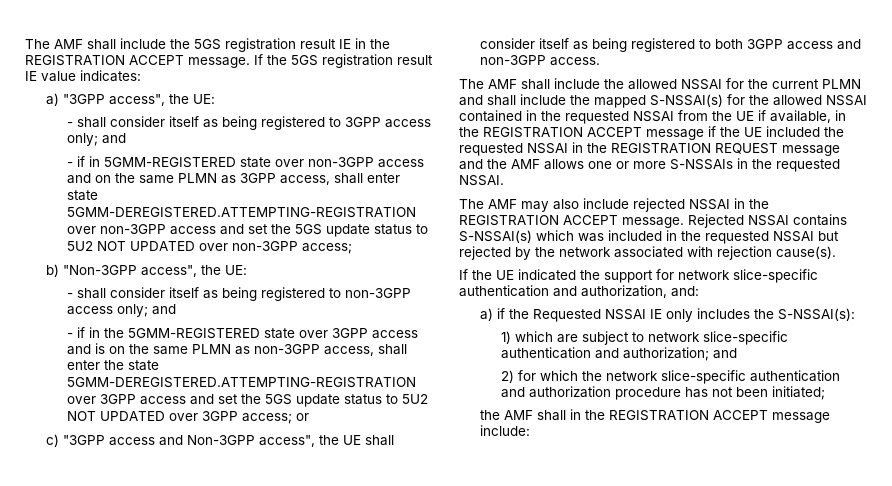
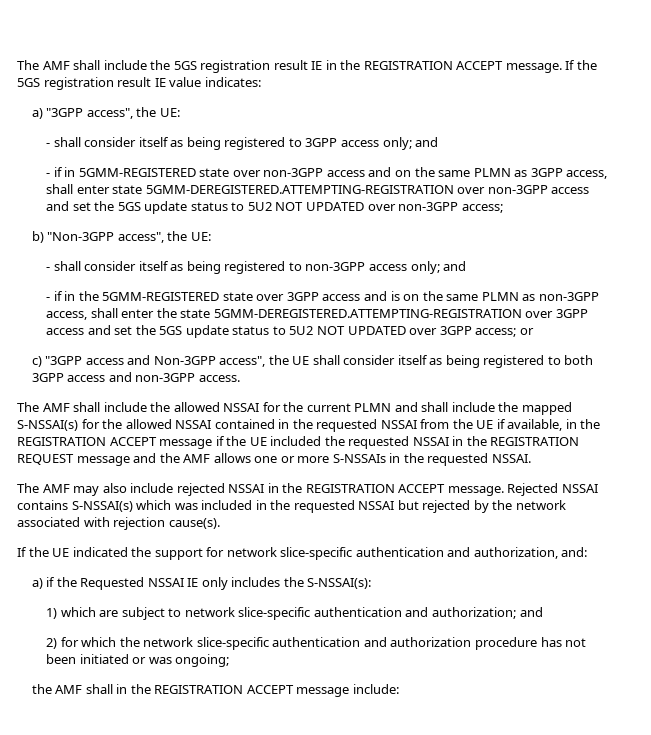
[771,386,825,400] initiated; -> [79,654,230,667] initiated or was ongoing;

